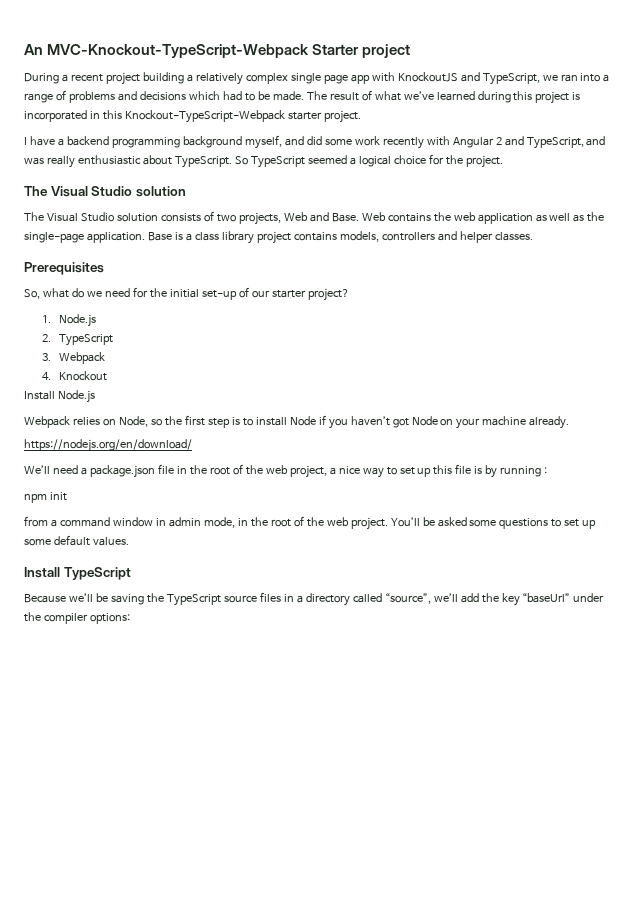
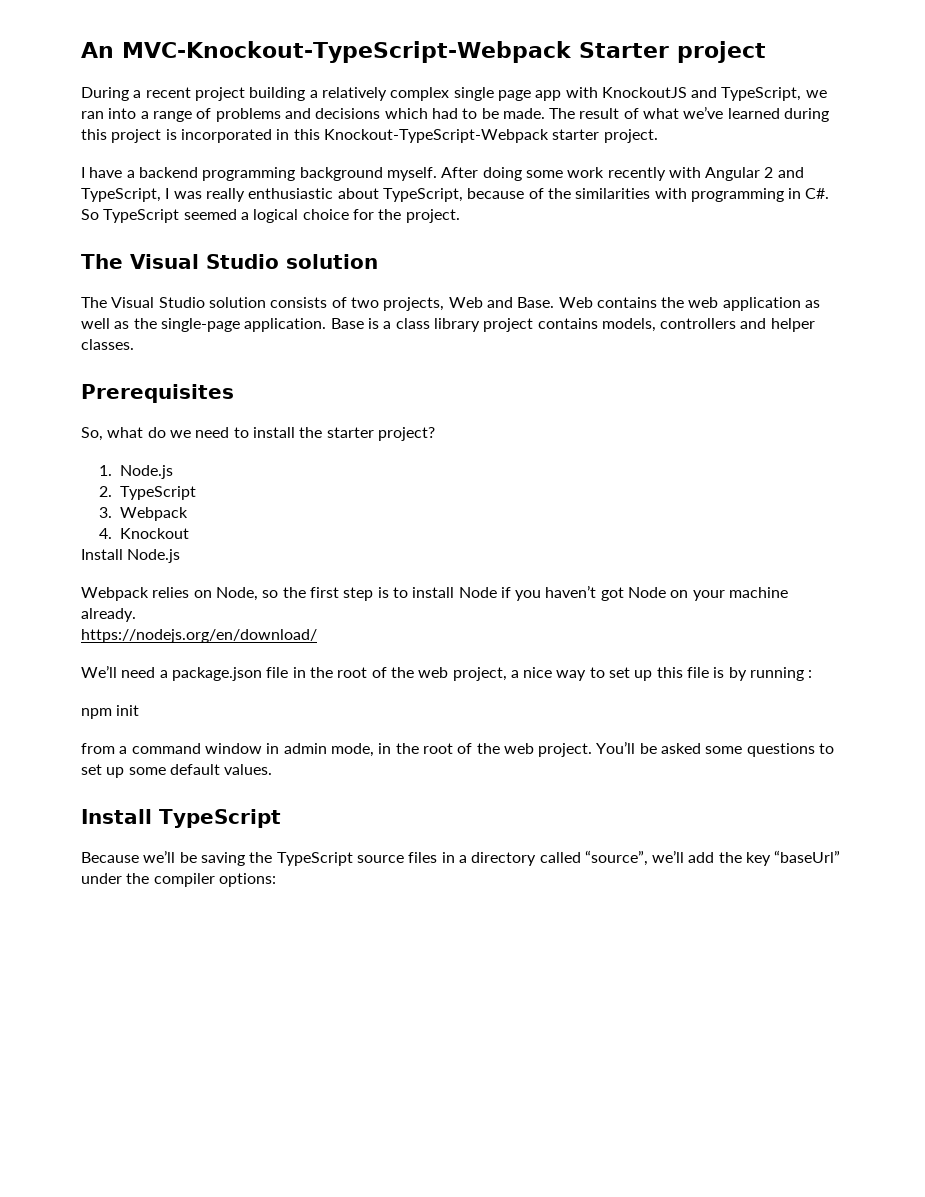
[244,135,322,149] myself, and did -> [386,167,522,181] myself. After doing
[586,136,606,146] and -> [165,188,170,199] I
[174,156,232,168] TypeScript. -> [382,188,830,202] TypeScript, because of the similarities with programming in C#.
[132,287,270,300] for the initial set-up of our -> [233,427,323,438] to install the

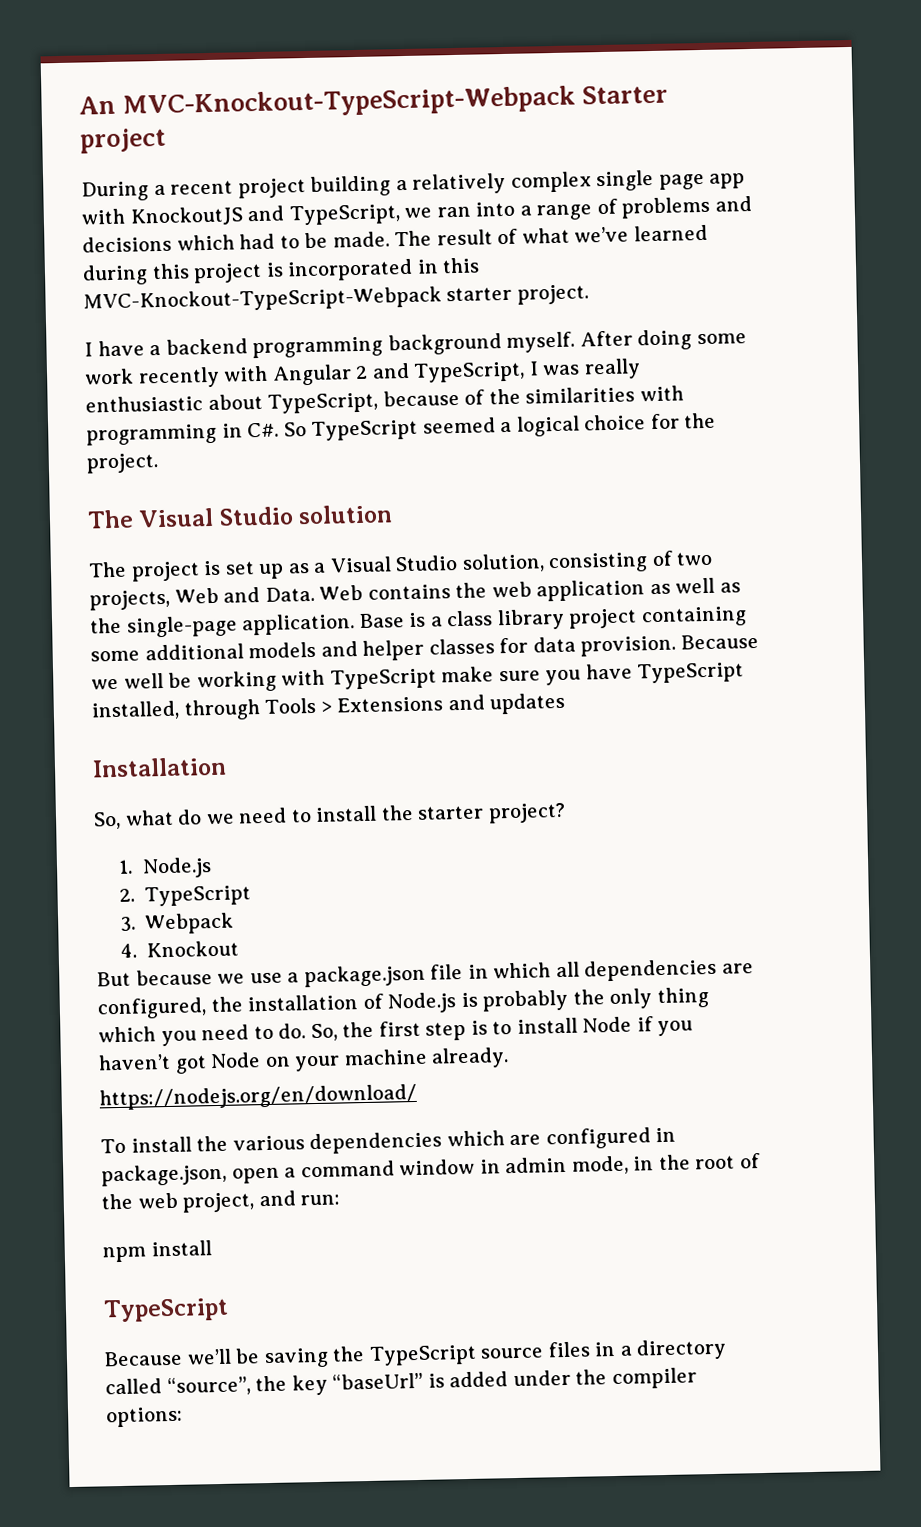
[323,129,549,143] Knockout-TypeScript-Webpack -> [83,286,442,314] MVC-Knockout-TypeScript-Webpack
[111,297,328,308] Visual Studio solution consists -> [130,552,649,582] project is set up as a Visual Studio solution, consisting
[517,297,555,308] Base. -> [264,586,315,602] Data.
[537,318,815,332] [81,339,134,350] [81,384,234,403] contains models, controllers and helper classes. // Prerequisites -> [640,606,747,628] [90,633,759,662] [91,662,745,693] [91,692,566,721] [92,756,227,778] containing some additional models and helper classes for data provision. Because we well be working with TypeScript make sure you have TypeScript installed, through Tools > Extensions and updates // Installation
[81,549,181,563] [81,587,279,601] Install Node.js // Webpack relies on Node, so -> [97,958,754,988] [97,987,709,1020] [98,1023,338,1047] But because we use a package.json file in which all dependencies are configured, the installation of Node.js is probably the only thing which you need to do. So,
[81,665,813,681] [81,705,140,719] [81,743,115,754] We’ll need a package.json file in the root of the web project, a nice way to set up this file is by running : // npm init // from -> [100,1127,677,1155] [101,1163,280,1187] To install the various dependencies which are configured in package.json, open
[538,741,835,757] [81,764,273,778] [81,809,152,824] project. You’ll be asked some questions to set up some default values. // Install -> [182,1190,341,1213] [102,1240,212,1263] project, and run: // npm install //
[652,850,715,863] we’ll add -> (251, 1386) none
(841, 856) none -> [427,1371,509,1388] is added

